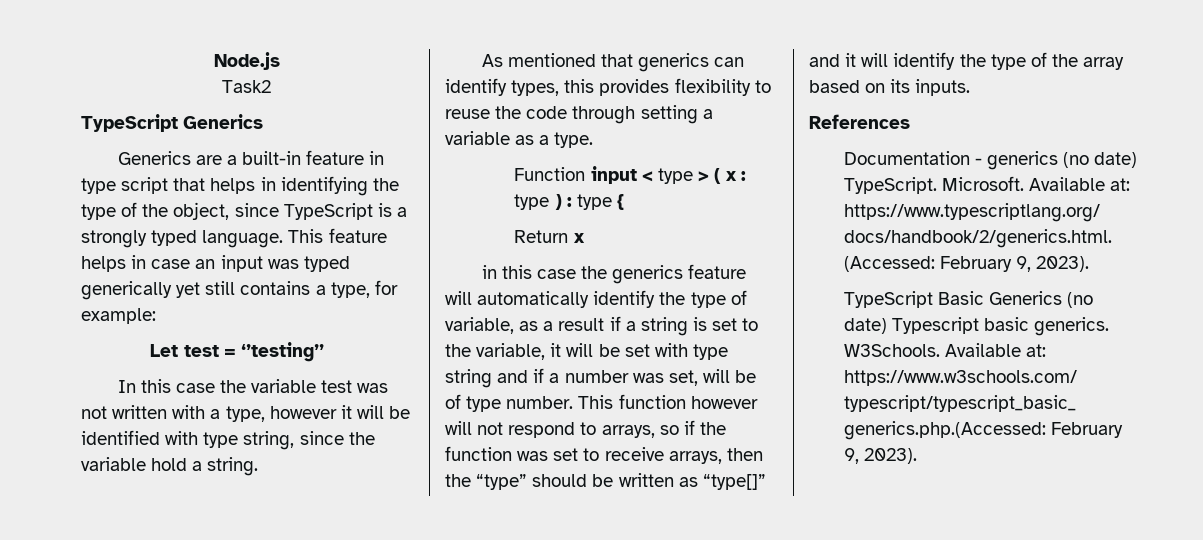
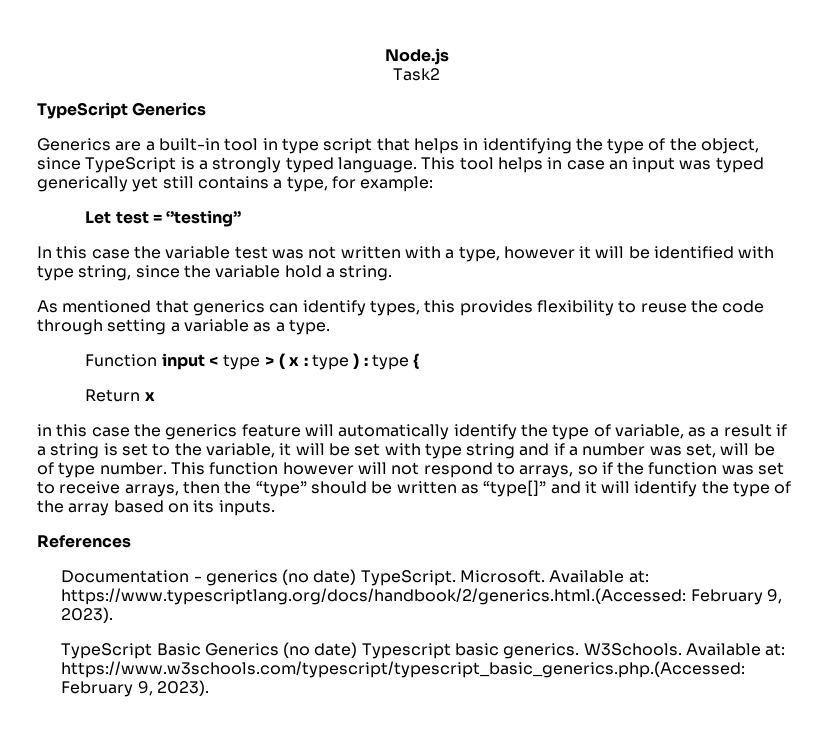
[306,150,365,165] feature -> [224,138,259,151] tool
[328,228,387,243] feature -> [459,157,494,170] tool

